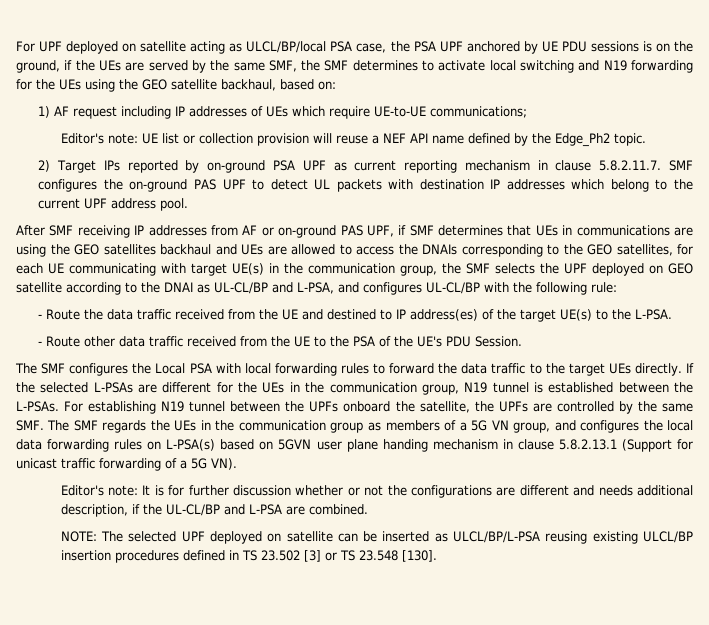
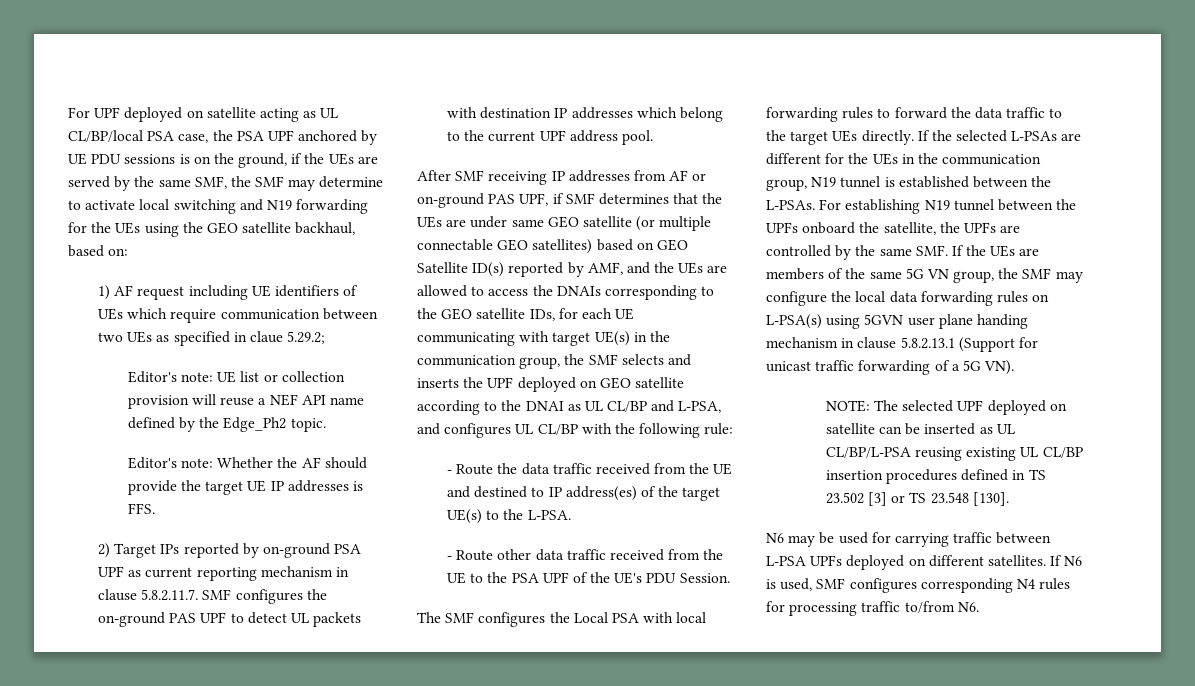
[246,41,327,53] ULCL/BP/local -> [320,108,339,118] [68,130,143,142] UL CL/BP/local
[352,60,418,71] determines -> [288,176,384,191] may determine
[175,106,248,117] IP addresses -> [251,285,339,297] UE identifiers
[374,106,528,118] UE-to-UE communications; -> [220,308,378,320] [97,331,326,346] communication between two UEs as specified in claue 5.29.2;
(646, 139) none -> [127,457,367,469] [127,480,364,495] [127,503,155,514] // Editor's note: Whether the AF should provide the target UE IP addresses is FFS.
[535,225,694,236] [16,244,237,257] UEs in communications are using the GEO satellites backhaul and -> [702,193,723,204] [417,216,712,231] [417,239,688,254] [417,262,675,277] the UEs are under same GEO satellite (or multiple connectable GEO satellites) based on GEO Satellite ID(s) reported by AMF, and the
[616,244,673,256] satellites, -> [476,308,555,321] satellite IDs,
(535, 268) none -> [667,354,691,366] [417,378,459,388] and inserts
[214,282,268,294] UL-CL/BP -> [584,401,648,412] UL CL/BP
[426,282,480,294] UL-CL/BP -> [515,424,578,435] UL CL/BP
(376, 341) none -> [542,572,569,583] UPF
[47,420,639,433] The SMF regards the UEs in the communication group as members of a 5G VN group, and configures -> [951,245,1040,257] [766,268,1083,283] [766,291,827,306] If the UEs are members of the same 5G VN group, the SMF may configure
[220,439,274,450] based on -> [826,315,861,329] using
[60,485,694,498] [60,504,368,517] // Editor's note: It is for further discussion whether or not the configurations are different and needs additional description, if the UL-CL/BP and L-PSA are combined. -> (1015, 367) none
[453,531,693,544] ULCL/BP/L-PSA reusing existing ULCL/BP -> [996,424,1015,434] [825,447,1083,461] UL CL/BP/L-PSA reusing existing UL CL/BP
(437, 556) none -> [766,532,1052,547] [766,555,1083,570] [766,578,1071,593] [766,601,979,616] // N6 may be used for carrying traffic between L-PSA UPFs deployed on different satellites. If N6 is used, SMF configures corresponding N4 rules for processing traffic to/from N6.

